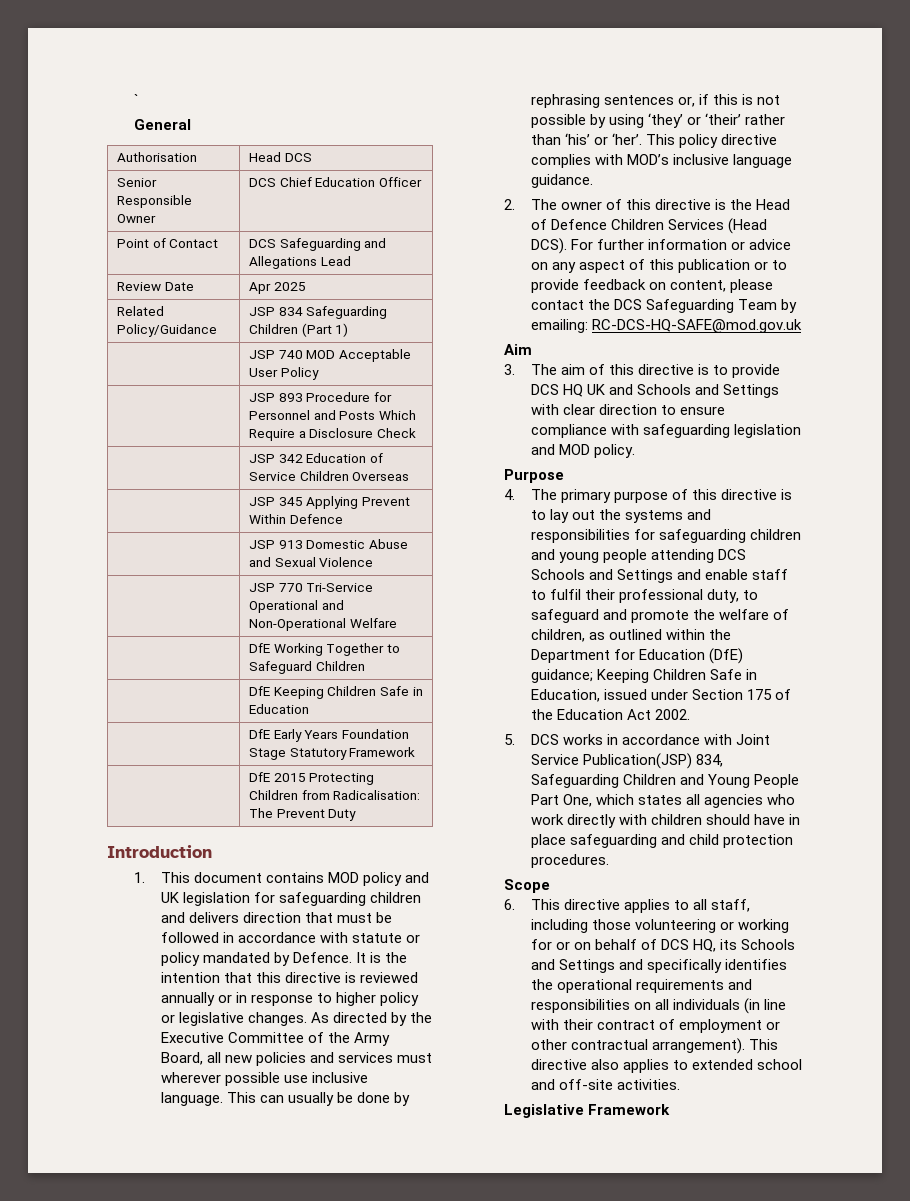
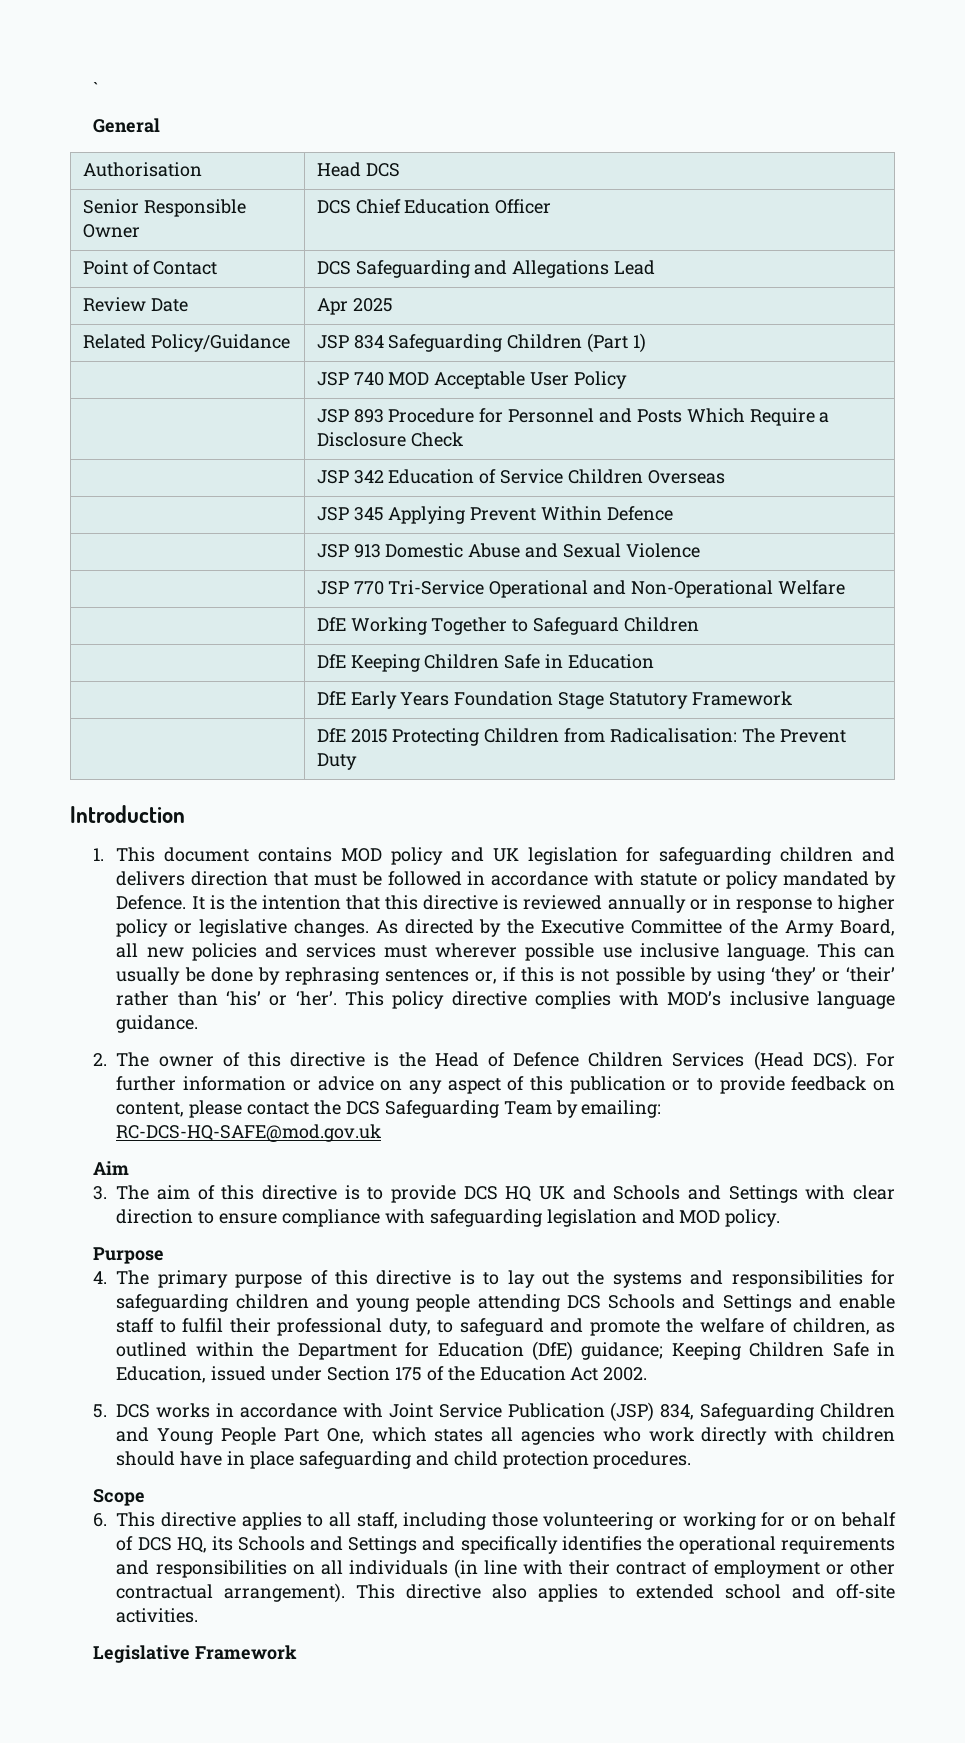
[582,753,692,769] Publication(JSP) -> [507,1402,655,1422] Publication (JSP)

